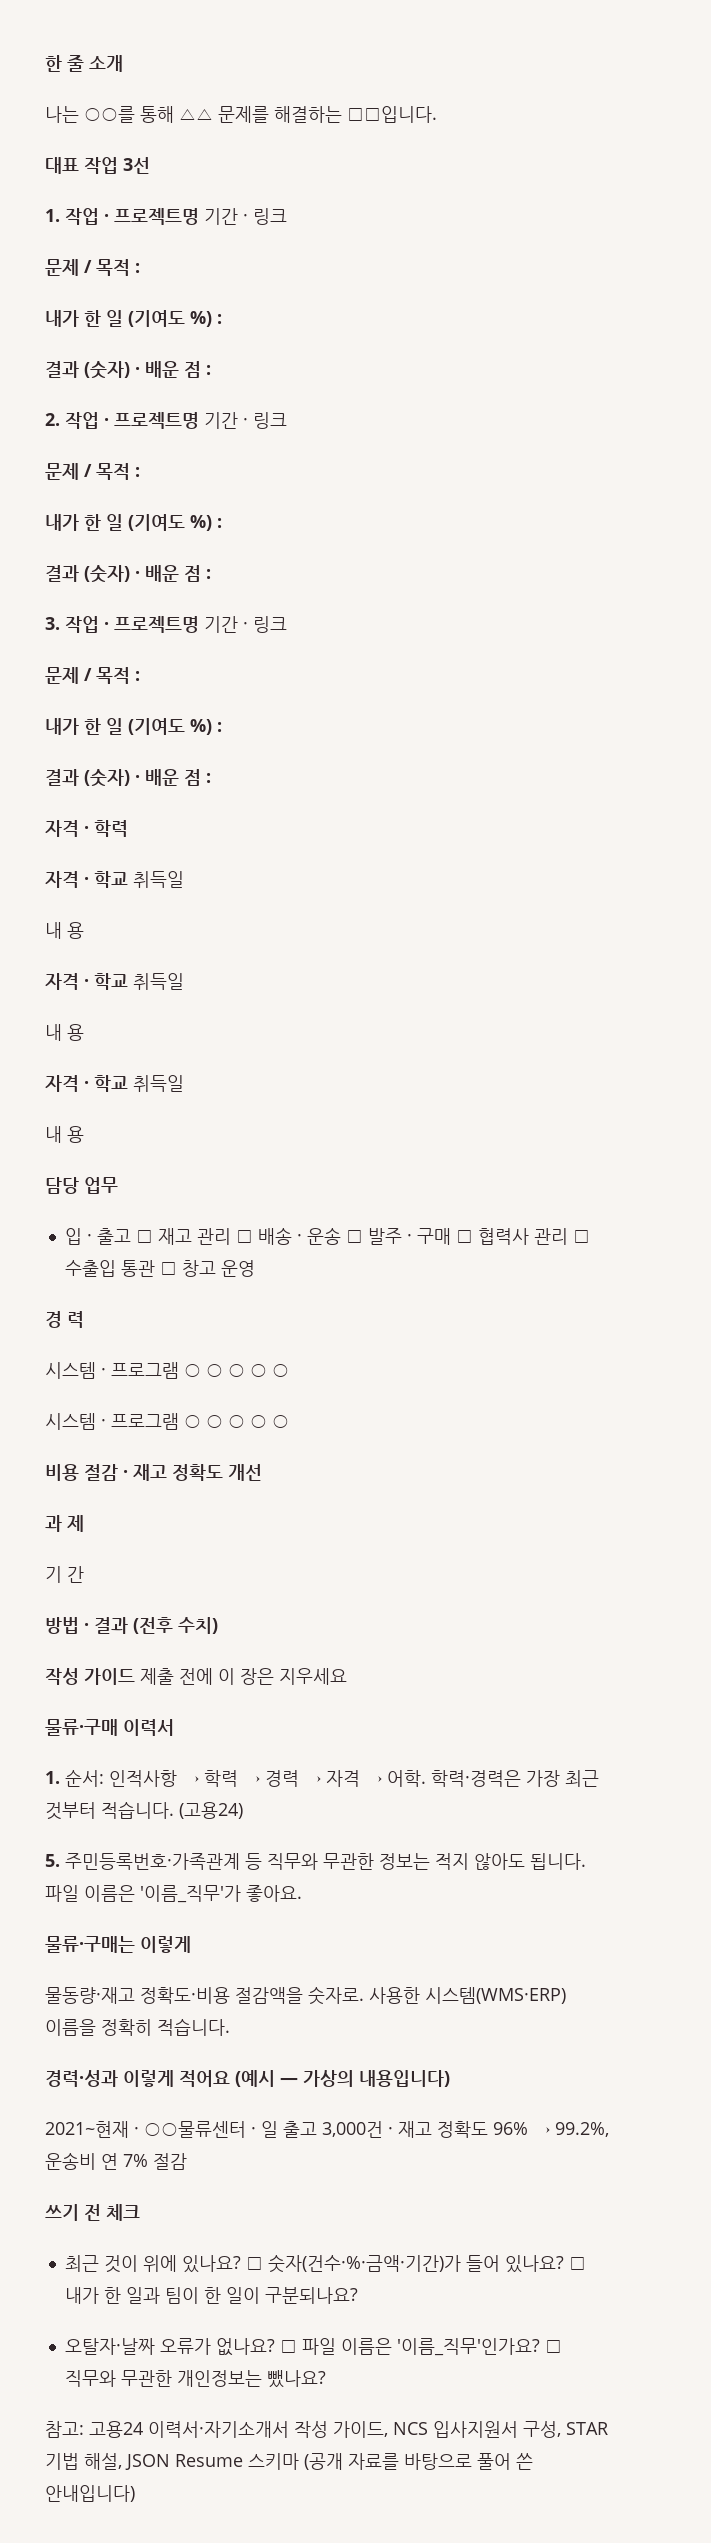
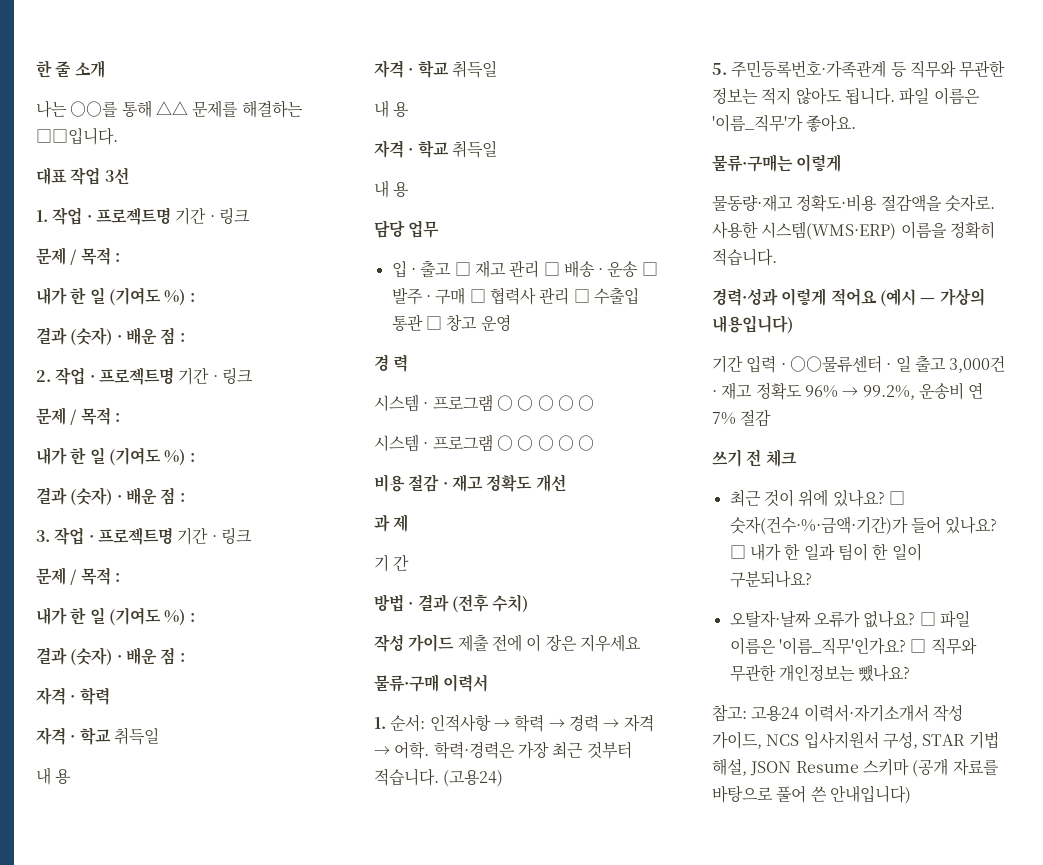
[45,2121,129,2138] 2021~현재 -> [712,355,777,373] 기간 입력

